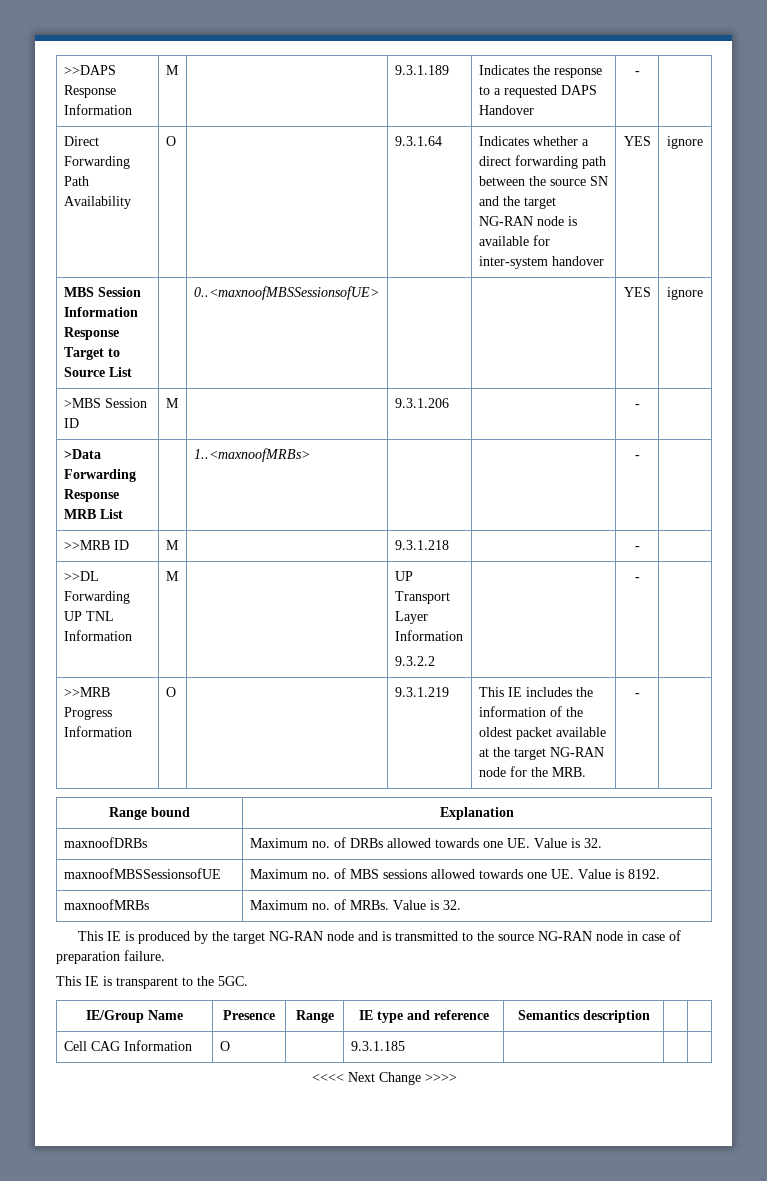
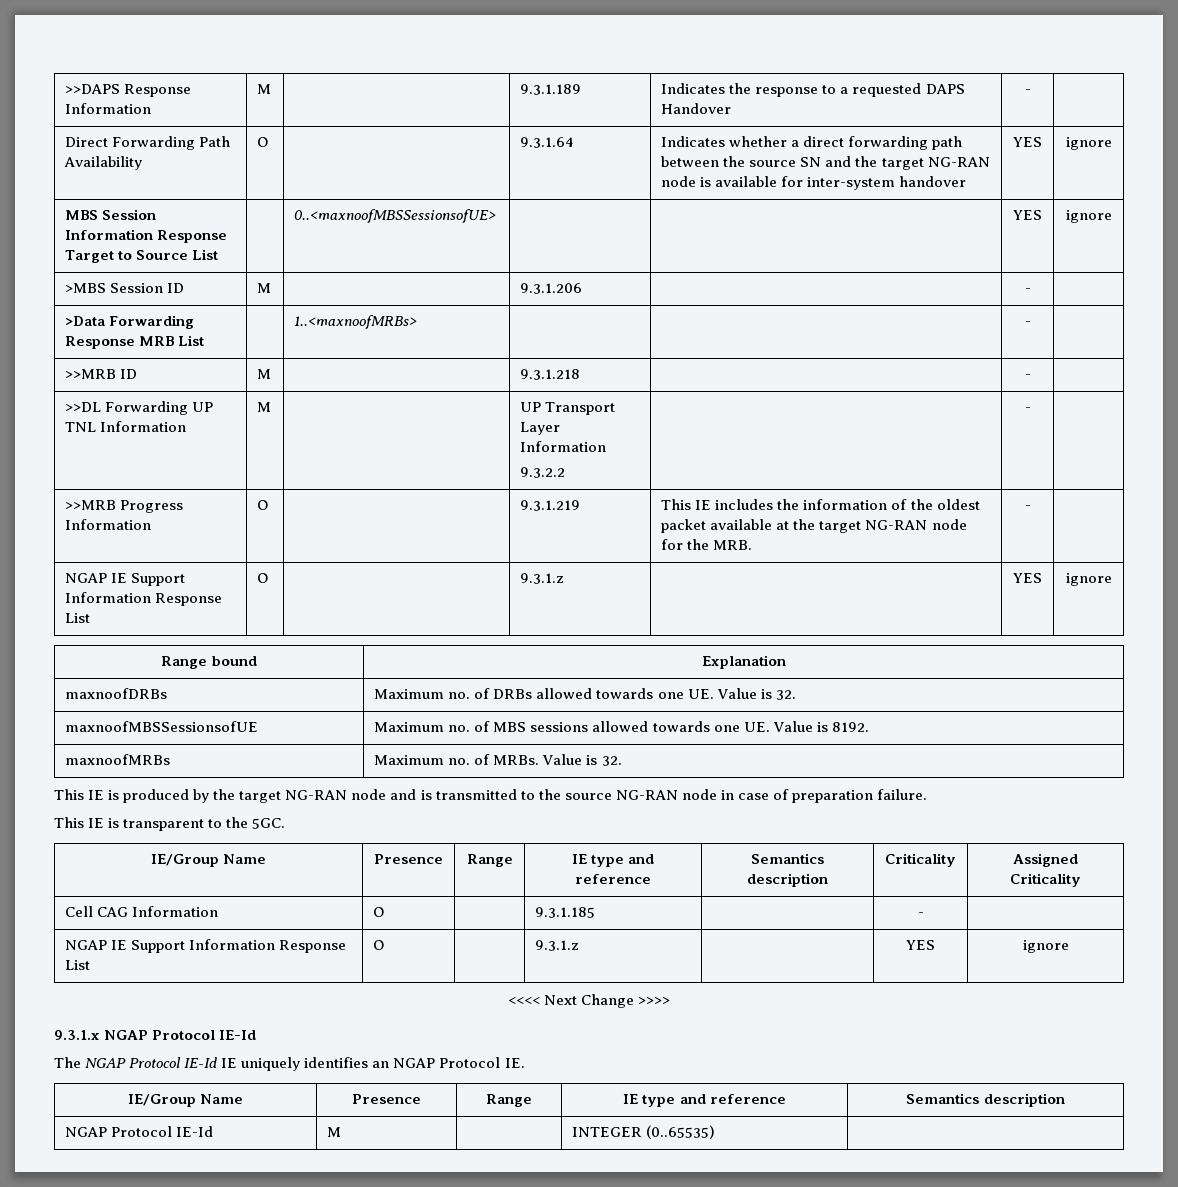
(640, 695) none -> [65,573,186,586] [65,592,223,606] [65,613,91,623] [257,573,270,583] [520,573,565,584] [1013,573,1042,583] [1065,573,1112,586] // NGAP IE Support Information Response List | O | | 9.3.1.z | | YES | ignore
(650, 1016) | -> [885,853,956,867] [1013,853,1078,867] [1010,873,1081,887] Criticality | Assigned Criticality
[311,1072,457,1085] | // <<<< Next Change >>>> -> [917,912,924,917] [65,939,347,953] [65,960,91,970] [373,940,386,950] [535,940,580,951] [906,940,935,950] [1022,940,1069,953] [507,994,671,1008] [54,1030,257,1040] [54,1057,525,1071] [127,1094,244,1107] [352,1094,421,1104] [486,1094,532,1107] [623,1094,786,1107] [906,1093,1065,1107] [65,1126,214,1137] [327,1127,342,1137] [572,1125,716,1139] - | // NGAP IE Support Information Response List | O | | 9.3.1.z | | YES | ignore // <<<< Next Change >>>> // 9.3.1.x NGAP Protocol IE-Id // The NGAP Protocol IE-Id IE uniquely identifies an NGAP Protocol IE. // IE/Group Name | Presence | Range | IE type and reference | Semantics description // NGAP Protocol IE-Id | M | | INTEGER (0..65535) |

